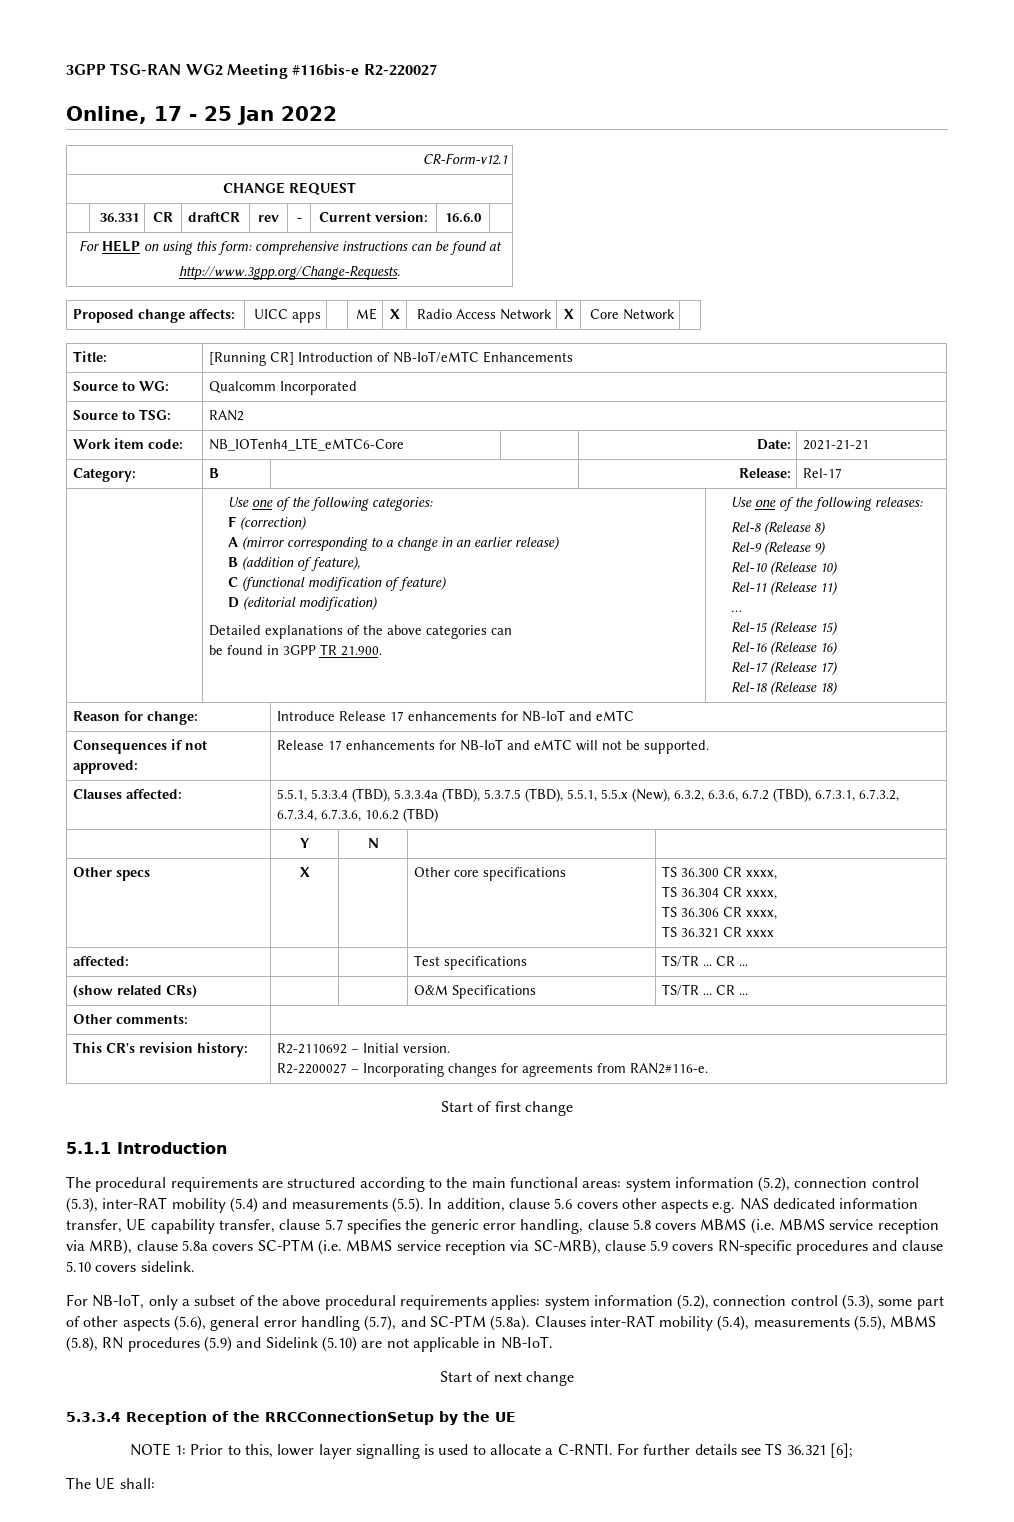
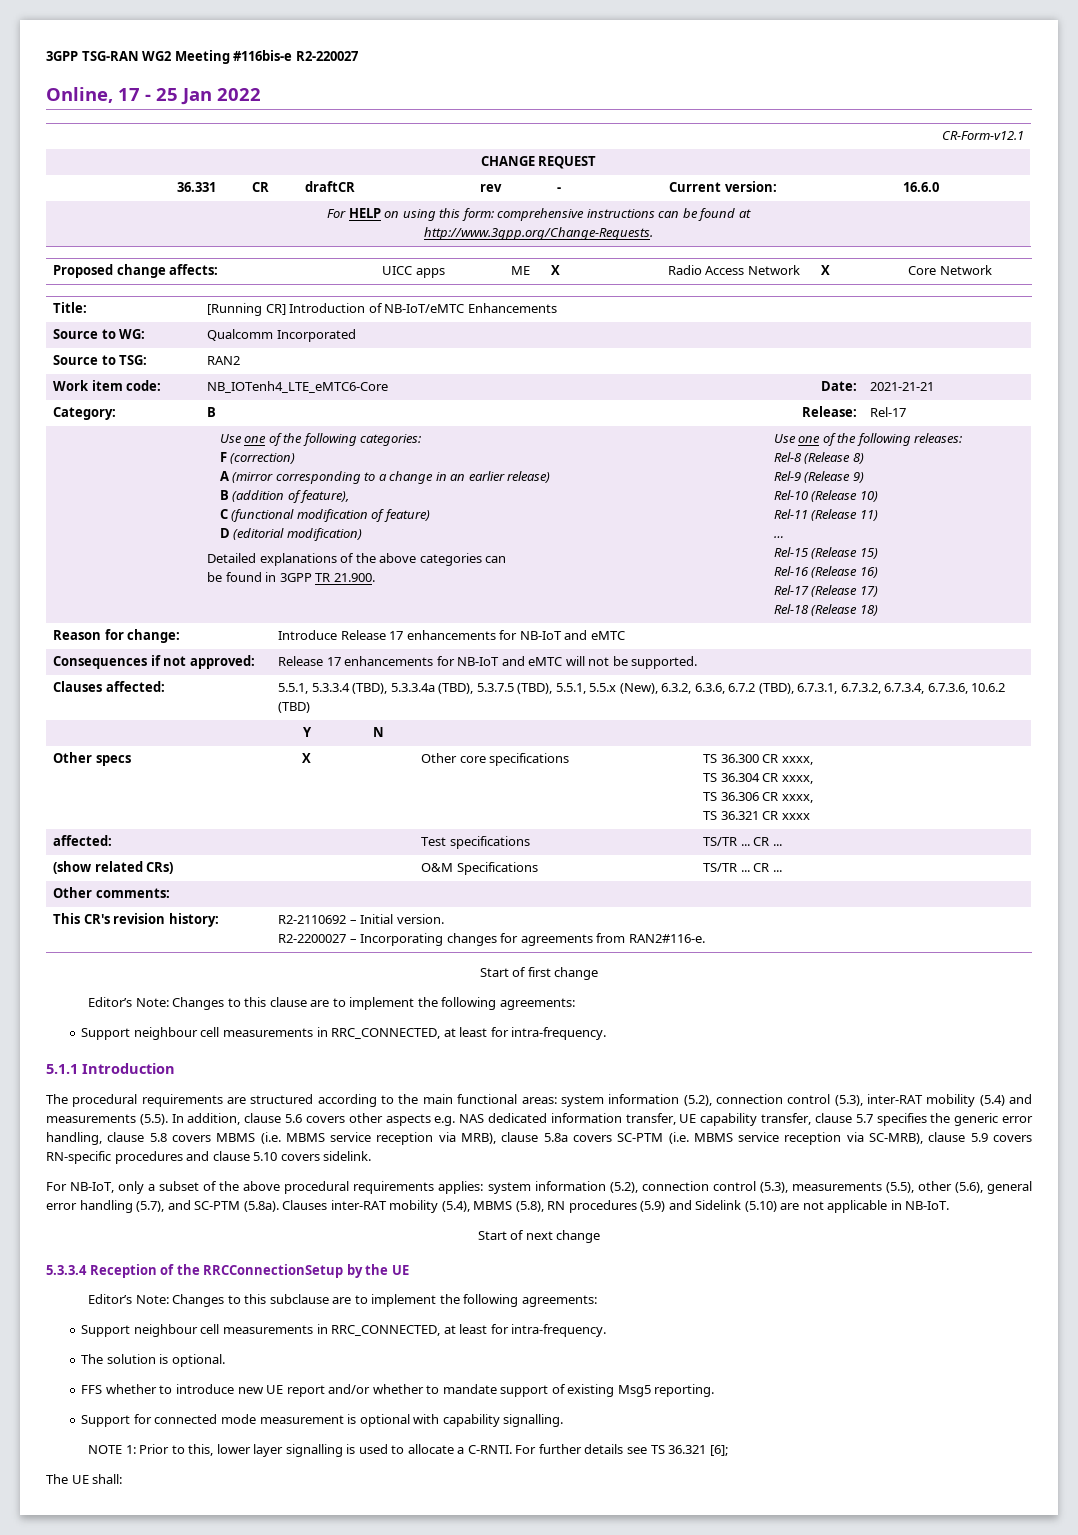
(573, 1108) none -> [88,997,575,1010] [81,1027,607,1040] // Editor’s Note: Changes to this clause are to implement the following agreements: // Support neighbour cell measurements in RRC_CONNECTED, at least for intra-frequency.
[878,1296,944,1310] [66,1316,170,1331] some part of other aspects -> [791,1181,952,1193] measurements (5.5), other
[753,1315,887,1331] measurements (5.5), -> (470, 1206) none
(516, 1417) none -> [88,1294,597,1307] [81,1324,607,1337] [81,1354,225,1367] [81,1384,715,1397] [81,1414,564,1427] // Editor’s Note: Changes to this subclause are to implement the following agreements: // Support neighbour cell measurements in RRC_CONNECTED, at least for intra-frequency. // The solution is optional. // FFS whether to introduce new UE report and/or whether to mandate support of existing Msg5 reporting. // Support for connected mode measurement is optional with capability signalling.

